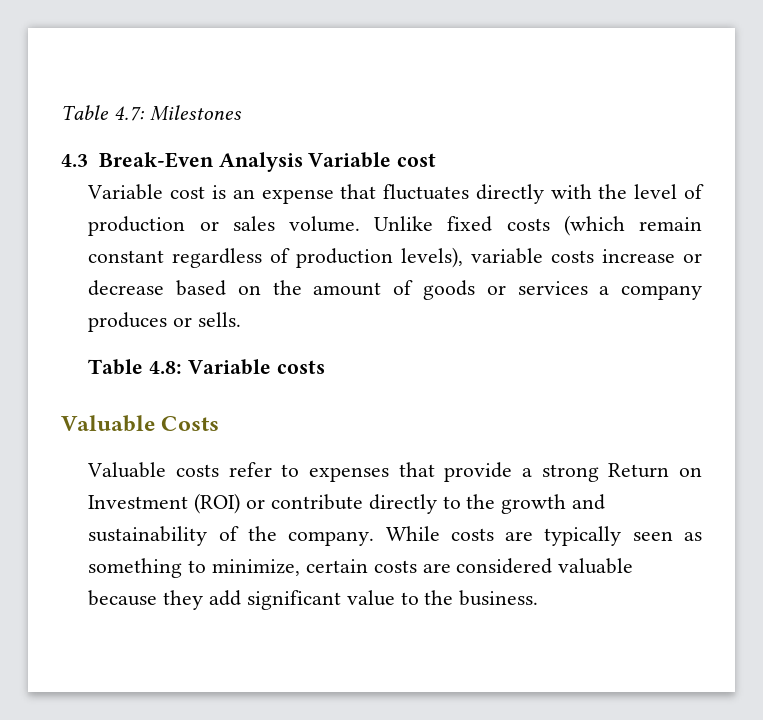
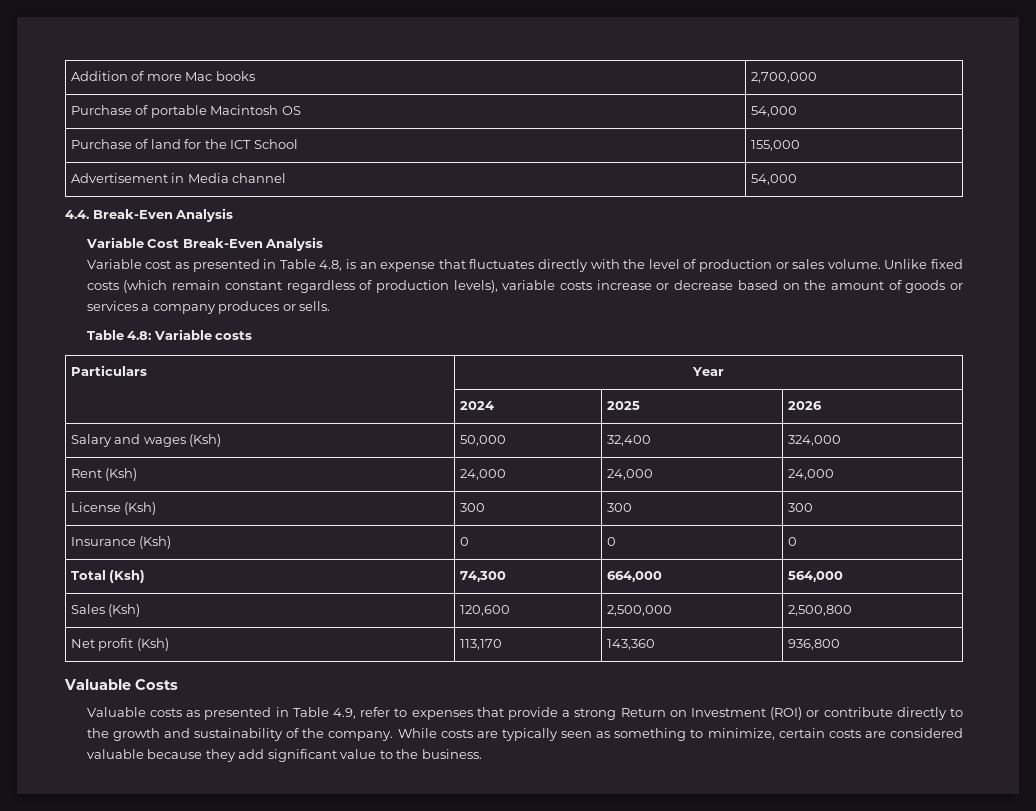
[61,105,242,121] [61,152,437,172] [87,184,206,200] Table 4.7: Milestones // 4.3 Break-Even Analysis Variable cost // Variable cost -> [70,71,255,81] [750,72,817,83] [70,105,301,118] [750,106,797,117] [70,139,298,149] [750,140,800,151] [70,173,287,183] [750,174,797,185] [65,208,234,222] [85,237,324,251] [86,259,343,272] Addition of more Mac books | 2,700,000 // Purchase of portable Macintosh OS | 54,000 // Purchase of land for the ICT School | 155,000 // Advertisement in Media channel | 54,000 // 4.4. Break-Even Analysis // Variable Cost Break-Even Analysis // Variable cost as presented in Table 4.8,
(325, 367) none -> [70,365,147,376] [692,367,724,376] [459,401,494,410] [606,401,640,410] [787,401,822,410] [70,434,222,447] [459,435,506,446] [606,435,651,446] [787,435,841,446] [70,468,138,481] [459,469,506,480] [606,469,653,480] [787,469,834,480] [70,502,157,515] [459,503,485,512] [606,503,632,512] [787,503,813,512] [70,536,172,549] [459,537,469,546] [606,537,616,546] [787,537,797,546] [70,570,146,583] [459,571,506,582] [606,571,662,582] [787,571,843,582] [70,604,141,617] [459,605,510,616] [606,605,672,616] [787,605,852,616] [70,638,169,651] [459,639,502,650] [606,639,655,650] [787,639,840,650] // Particulars | Year // | 2024 | 2025 | 2026 // Salary and wages (Ksh) | 50,000 | 32,400 | 324,000 // Rent (Ksh) | 24,000 | 24,000 | 24,000 // License (Ksh) | 300 | 300 | 300 // Insurance (Ksh) | 0 | 0 | 0 // Total (Ksh) | 74,300 | 664,000 | 564,000 // Sales (Ksh) | 120,600 | 2,500,000 | 2,500,800 // Net profit (Ksh) | 113,170 | 143,360 | 936,800
(220, 470) none -> [186,707,356,720] as presented in Table 4.9,

